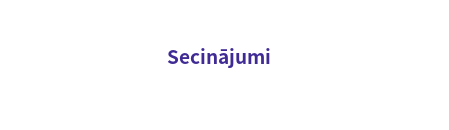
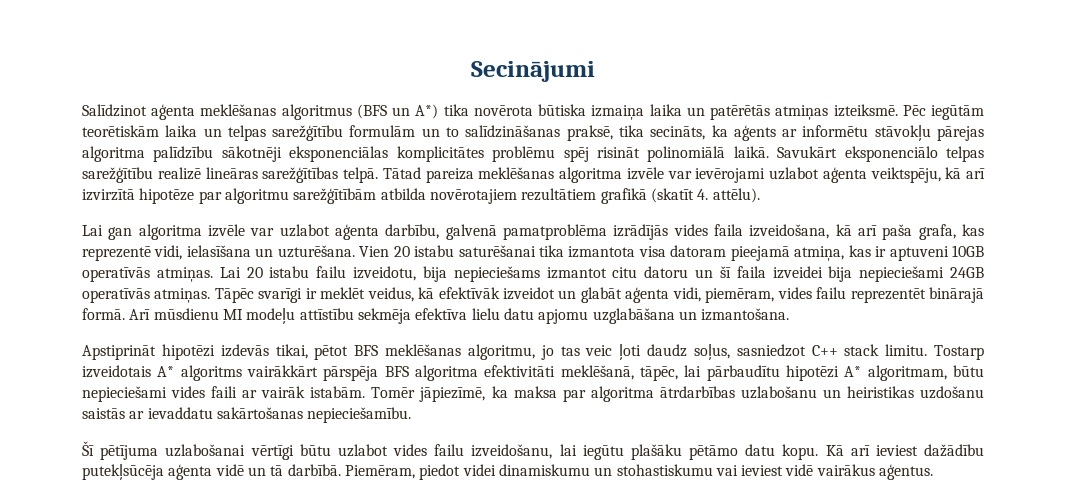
(271, 58) none -> [82,104,985,120] [82,125,984,141] [82,146,984,162] [82,167,985,183] [82,188,760,204] [82,224,985,240] [82,245,985,261] [82,266,985,282] [82,287,985,303] [82,308,790,324] [82,344,985,360] [82,365,985,381] [82,386,984,402] [82,407,412,423] [82,441,984,460] [82,464,934,480] // Salīdzinot aģenta meklēšanas algoritmus (BFS un A*) tika novērota būtiska izmaiņa laika un patērētās atmiņas izteiksmē. Pēc iegūtām teorētiskām laika un telpas sarežģītību formulām un to salīdzināšanas praksē, tika secināts, ka aģents ar informētu stāvokļu pārejas algoritma palīdzību sākotnēji eksponenciālas komplicitātes problēmu spēj risināt polinomiālā laikā. Savukārt eksponenciālo telpas sarežģītību realizē lineāras sarežģītības telpā. Tātad pareiza meklēšanas algoritma izvēle var ievērojami uzlabot aģenta veiktspēju, kā arī izvirzītā hipotēze par algoritmu sarežģītībām atbilda novērotajiem rezultātiem grafikā (skatīt 4. attēlu). // Lai gan algoritma izvēle var uzlabot aģenta darbību, galvenā pamatproblēma izrādījās vides faila izveidošana, kā arī paša grafa, kas reprezentē vidi, ielasīšana un uzturēšana. Vien 20 istabu saturēšanai tika izmantota visa datoram pieejamā atmiņa, kas ir aptuveni 10GB operatīvās atmiņas. Lai 20 istabu failu izveidotu, bija nepieciešams izmantot citu datoru un šī faila izveidei bija nepieciešami 24GB operatīvās atmiņas. Tāpēc svarīgi ir meklēt veidus, kā efektīvāk izveidot un glabāt aģenta vidi, piemēram, vides failu reprezentēt binārajā formā. Arī mūsdienu MI modeļu attīstību sekmēja efektīva lielu datu apjomu uzglabāšana un izmantošana. // Apstiprināt hipotēzi izdevās tikai, pētot BFS meklēšanas algoritmu, jo tas veic ļoti daudz soļus, sasniedzot C++ stack limitu. Tostarp izveidotais A* algoritms vairākkārt pārspēja BFS algoritma efektivitāti meklēšanā, tāpēc, lai pārbaudītu hipotēzi A* algoritmam, būtu nepieciešami vides faili ar vairāk istabām. Tomēr jāpiezīmē, ka maksa par algoritma ātrdarbības uzlabošanu un heiristikas uzdošanu saistās ar ievaddatu sakārtošanas nepieciešamību. // Šī pētījuma uzlabošanai vērtīgi būtu uzlabot vides failu izveidošanu, lai iegūtu plašāku pētāmo datu kopu. Kā arī ieviest dažādību putekļsūcēja aģenta vidē un tā darbībā. Piemēram, piedot videi dinamiskumu un stohastiskumu vai ieviest vidē vairākus aģentus.

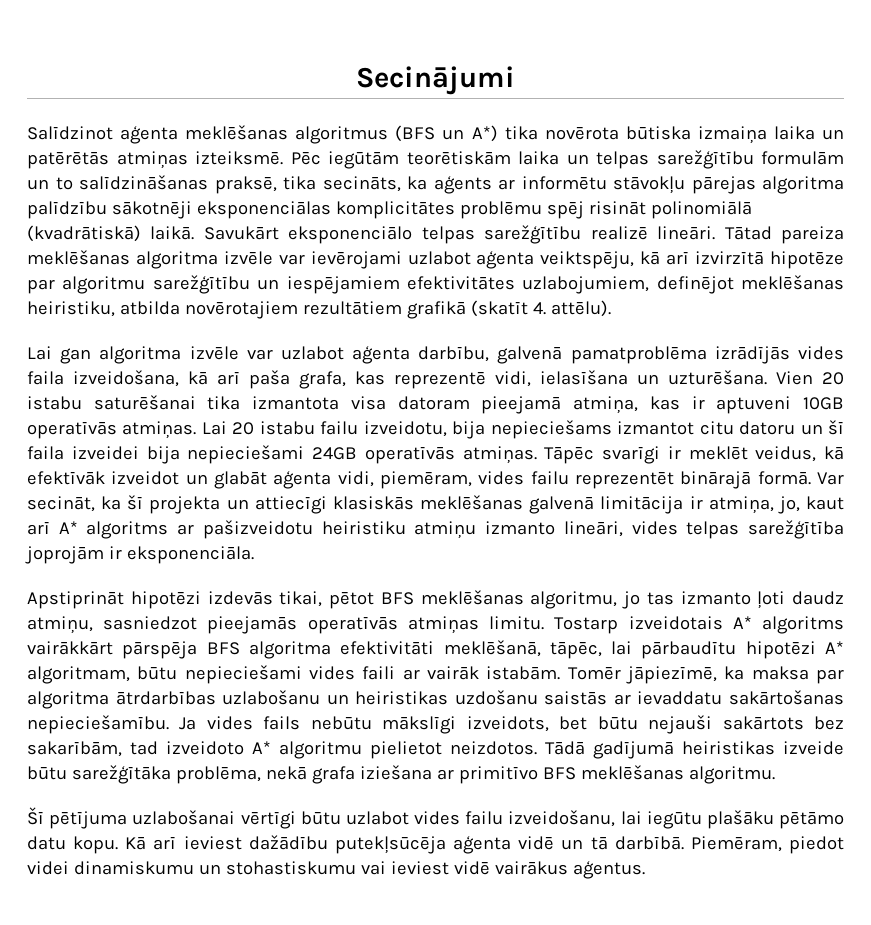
(726, 154) none -> [27,225,141,242] (kvadrātiskā)
[205,167,378,183] lineāras sarežģītības telpā. -> [657,226,716,240] lineāri.
[293,188,377,204] sarežģītībām -> [152,275,844,294] [27,301,115,317] sarežģītību un iespējamiem efektivitātes uzlabojumiem, definējot meklēšanas heiristiku,
[129,308,790,324] Arī mūsdienu MI modeļu attīstību sekmēja efektīva lielu datu apjomu uzglabāšana un izmantošana. -> [817,472,844,485] [27,495,845,514] [27,520,845,539] [25,546,254,564] Var secināt, ka šī projekta un attiecīgi klasiskās meklēšanas galvenā limitācija ir atmiņa, jo, kaut arī A* algoritms ar pašizveidotu heiristiku atmiņu izmanto lineāri, vides telpas sarežģītība joprojām ir eksponenciāla.
[585,345,613,356] veic -> [680,591,751,605] izmanto
[693,344,880,360] soļus, sasniedzot C++ stack -> [27,616,479,634] atmiņu, sasniedzot pieejamās operatīvās atmiņas
(412, 415) none -> [179,715,845,734] [27,741,844,759] [27,765,775,784] Ja vides fails nebūtu mākslīgi izveidots, bet būtu nejauši sakārtots bez sakarībām, tad izveidoto A* algoritmu pielietot neizdotos. Tādā gadījumā heiristikas izveide būtu sarežģītāka problēma, nekā grafa iziešana ar primitīvo BFS meklēšanas algoritmu.

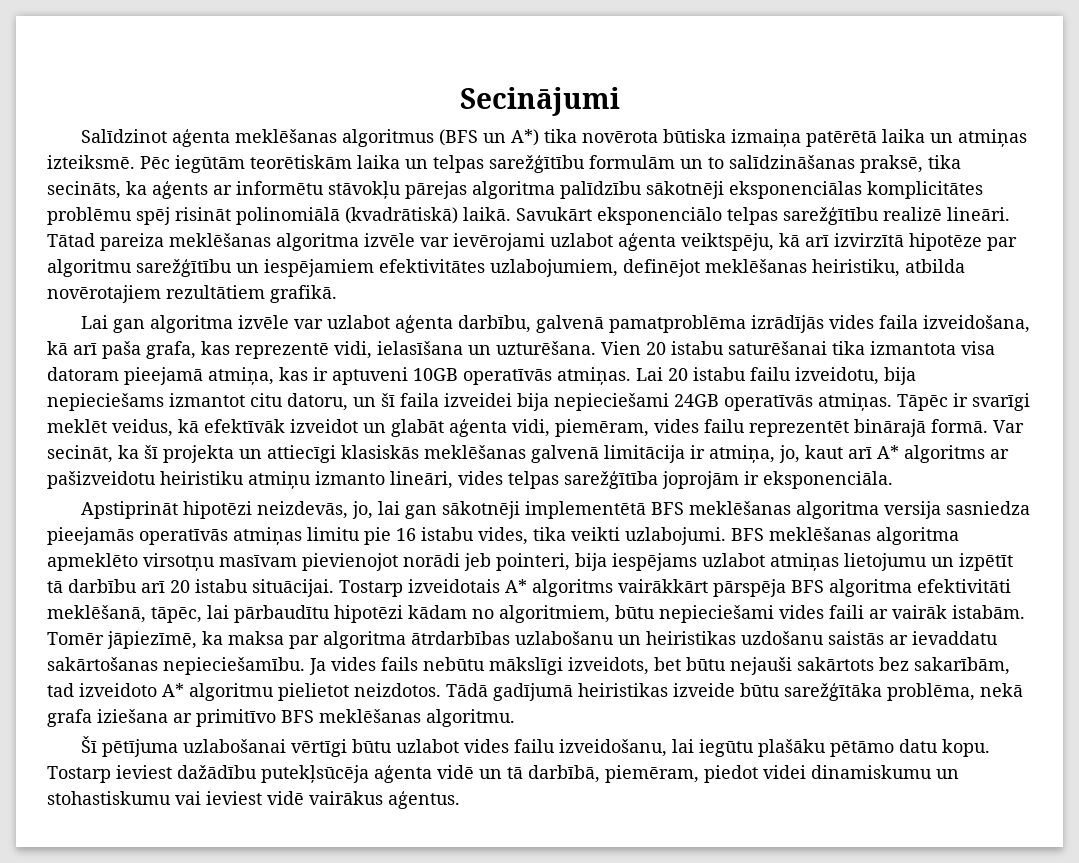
[773,126,844,140] [27,152,109,169] laika un patērētās -> [806,129,954,147] patērētā laika un
[406,300,611,319] grafikā (skatīt 4. attēlu). -> [270,285,337,303] grafikā.
[739,421,796,435] datoru -> [287,393,348,411] datoru,
[602,446,681,464] svarīgi ir -> [953,393,1030,411] ir svarīgi
[207,590,844,609] [27,616,545,634] izdevās tikai, pētot BFS meklēšanas algoritmu, jo tas izmanto ļoti daudz atmiņu, sasniedzot pieejamās operatīvās atmiņas limitu. -> [257,501,1031,519] [47,527,959,545] [47,553,1013,571] [47,579,334,597] neizdevās, jo, lai gan sākotnēji implementētā BFS meklēšanas algoritma versija sasniedza pieejamās operatīvās atmiņas limitu pie 16 istabu vides, tika veikti uzlabojumi. BFS meklēšanas algoritma apmeklēto virsotņu masīvam pievienojot norādi jeb pointeri, bija iespējams uzlabot atmiņas lietojumu un izpētīt tā darbību arī 20 istabu situācijai.
[824,641,844,654] [27,666,130,684] A* algoritmam, -> [408,605,610,623] kādam no algoritmiem,
[125,837,177,850] Kā arī -> [47,766,111,783] Tostarp
[614,836,782,852] darbībā. Piemēram, -> [528,765,699,783] darbībā, piemēram,

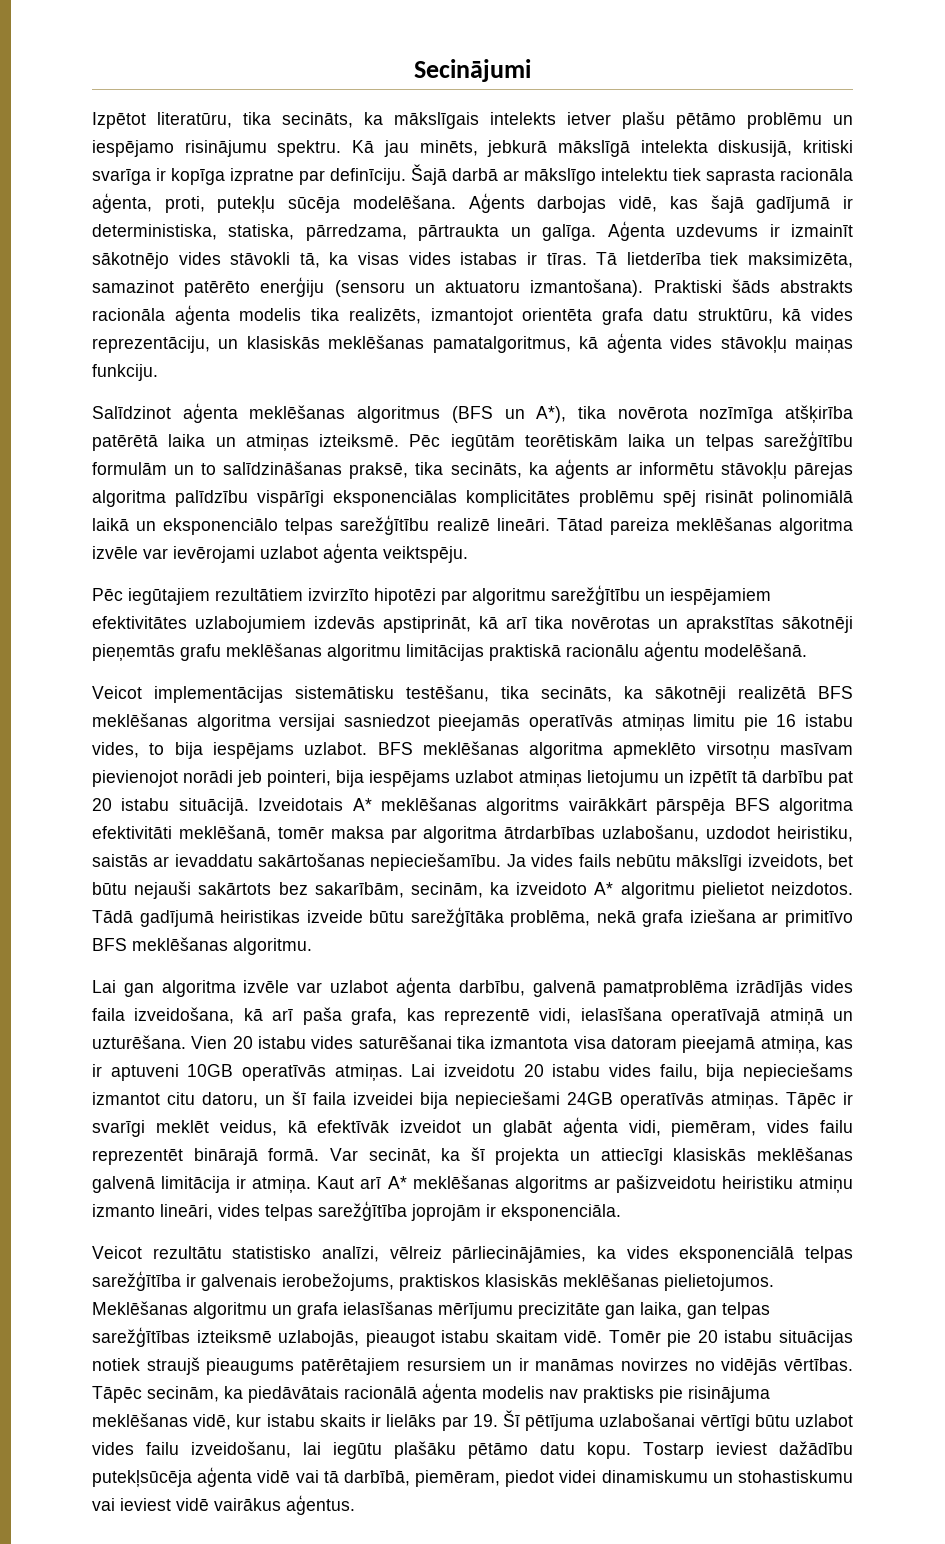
(620, 101) none -> [92,111,853,129] [92,140,853,157] [92,164,853,185] [92,193,854,213] [92,221,854,241] [92,252,854,269] [92,277,853,297] [92,305,854,325] [92,333,854,353] [92,364,158,381] // Izpētot literatūru, tika secināts, ka mākslīgais intelekts ietver plašu pētāmo problēmu un iespējamo risinājumu spektru. Kā jau minēts, jebkurā mākslīgā intelekta diskusijā, kritiski svarīga ir kopīga izpratne par definīciju. Šajā darbā ar mākslīgo intelektu tiek saprasta racionāla aģenta, proti, putekļu sūcēja modelēšana. Aģents darbojas vidē, kas šajā gadījumā ir deterministiska, statiska, pārredzama, pārtraukta un galīga. Aģenta uzdevums ir izmainīt sākotnējo vides stāvokli tā, ka visas vides istabas ir tīras. Tā lietderība tiek maksimizēta, samazinot patērēto enerģiju (sensoru un aktuatoru izmantošana). Praktiski šāds abstrakts racionāla aģenta modelis tika realizēts, izmantojot orientēta grafa datu struktūru, kā vides reprezentāciju, un klasiskās meklēšanas pamatalgoritmus, kā aģenta vides stāvokļu maiņas funkciju.
[511,129,540,146] A*) -> [536,406,567,423] A*),
[663,129,802,147] būtiska izmaiņa -> [699,405,853,423] nozīmīga atšķirība
[646,181,724,199] sākotnēji -> [257,490,324,507] vispārīgi
[345,207,592,224] (kvadrātiskā) laikā. Savukārt -> [92,518,157,531] laikā un
[681,233,982,251] veiktspēju, kā arī izvirzītā hipotēze -> [383,546,468,563] [92,588,436,605] veiktspēju. // Pēc iegūtajiem rezultātiem izvirzīto hipotēzi
[490,259,965,277] [47,285,337,303] uzlabojumiem, definējot meklēšanas heiristiku, atbilda novērotajiem rezultātiem grafikā. -> [195,616,853,633] [92,641,807,661] [92,685,853,703] [92,713,854,731] [92,741,853,759] [92,770,854,787] [92,797,853,815] [92,825,854,843] [92,853,854,871] [92,881,853,899] [92,907,853,927] [92,937,312,955] uzlabojumiem izdevās apstiprināt, kā arī tika novērotas un aprakstītas sākotnēji pieņemtās grafu meklēšanas algoritmu limitācijas praktiskā racionālu aģentu modelēšanā. // Veicot implementācijas sistemātisku testēšanu, tika secināts, ka sākotnēji realizētā BFS meklēšanas algoritma versijai sasniedzot pieejamās operatīvās atmiņas limitu pie 16 istabu vides, to bija iespējams uzlabot. BFS meklēšanas algoritma apmeklēto virsotņu masīvam pievienojot norādi jeb pointeri, bija iespējams uzlabot atmiņas lietojumu un izpētīt tā darbību pat 20 istabu situācijā. Izveidotais A* meklēšanas algoritms vairākkārt pārspēja BFS algoritma efektivitāti meklēšanā, tomēr maksa par algoritma ātrdarbības uzlabošanu, uzdodot heiristiku, saistās ar ievaddatu sakārtošanas nepieciešamību. Ja vides fails nebūtu mākslīgi izveidots, bet būtu nejauši sakārtots bez sakarībām, secinām, ka izveidoto A* algoritmu pielietot neizdotos. Tādā gadījumā heiristikas izveide būtu sarežģītāka problēma, nekā grafa iziešana ar primitīvo BFS meklēšanas algoritmu.
(463, 348) none -> [671,1008,824,1025] operatīvajā atmiņā
(724, 348) none -> [311,1036,354,1049] vides
[668,367,879,385] 20 istabu failu izveidotu, -> [444,1064,698,1080] izveidotu 20 istabu vides failu,
[709,445,843,463] atmiņa, jo, kaut -> [252,1176,355,1193] atmiņa. Kaut
(899, 452) none -> [412,1175,509,1189] meklēšanas
[81,501,1031,519] [47,527,959,545] [47,553,1013,571] [47,579,1011,597] [47,605,1025,623] [47,631,998,649] [47,657,1010,675] [47,683,1023,701] [47,709,515,727] Apstiprināt hipotēzi neizdevās, jo, lai gan sākotnēji implementētā BFS meklēšanas algoritma versija sasniedza pieejamās operatīvās atmiņas limitu pie 16 istabu vides, tika veikti uzlabojumi. BFS meklēšanas algoritma apmeklēto virsotņu masīvam pievienojot norādi jeb pointeri, bija iespējams uzlabot atmiņas lietojumu un izpētīt tā darbību arī 20 istabu situācijai. Tostarp izveidotais A* algoritms vairākkārt pārspēja BFS algoritma efektivitāti meklēšanā, tāpēc, lai pārbaudītu hipotēzi kādam no algoritmiem, būtu nepieciešami vides faili ar vairāk istabām. Tomēr jāpiezīmē, ka maksa par algoritma ātrdarbības uzlabošanu un heiristikas uzdošanu saistās ar ievaddatu sakārtošanas nepieciešamību. Ja vides fails nebūtu mākslīgi izveidots, bet būtu nejauši sakārtots bez sakarībām, tad izveidoto A* algoritmu pielietot neizdotos. Tādā gadījumā heiristikas izveide būtu sarežģītāka problēma, nekā grafa iziešana ar primitīvo BFS meklēšanas algoritmu. // -> [92,1246,853,1263] [92,1271,774,1291] [92,1301,770,1319] [92,1327,853,1347] [92,1357,853,1375] [92,1383,770,1403] [92,1413,498,1431] Veicot rezultātu statistisko analīzi, vēlreiz pārliecinājāmies, ka vides eksponenciālā telpas sarežģītība ir galvenais ierobežojums, praktiskos klasiskās meklēšanas pielietojumos. Meklēšanas algoritmu un grafa ielasīšanas mērījumu precizitāte gan laika, gan telpas sarežģītības izteiksmē uzlabojās, pieaugot istabu skaitam vidē. Tomēr pie 20 istabu situācijas notiek straujš pieaugums patērētajiem resursiem un ir manāmas novirzes no vidējās vērtības. Tāpēc secinām, ka piedāvātais racionālā aģenta modelis nav praktisks pie risinājuma meklēšanas vidē, kur istabu skaits ir lielāks par 19.
[479,769,502,779] un -> [295,1470,319,1483] vai

